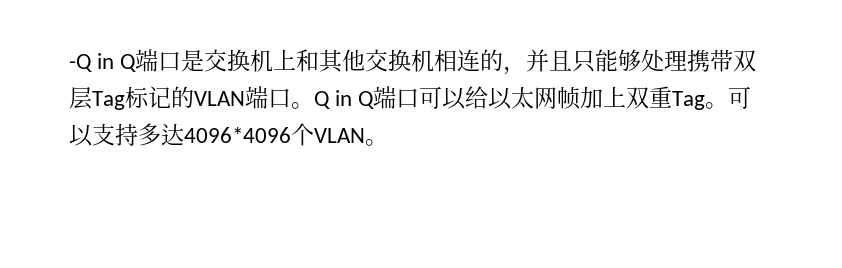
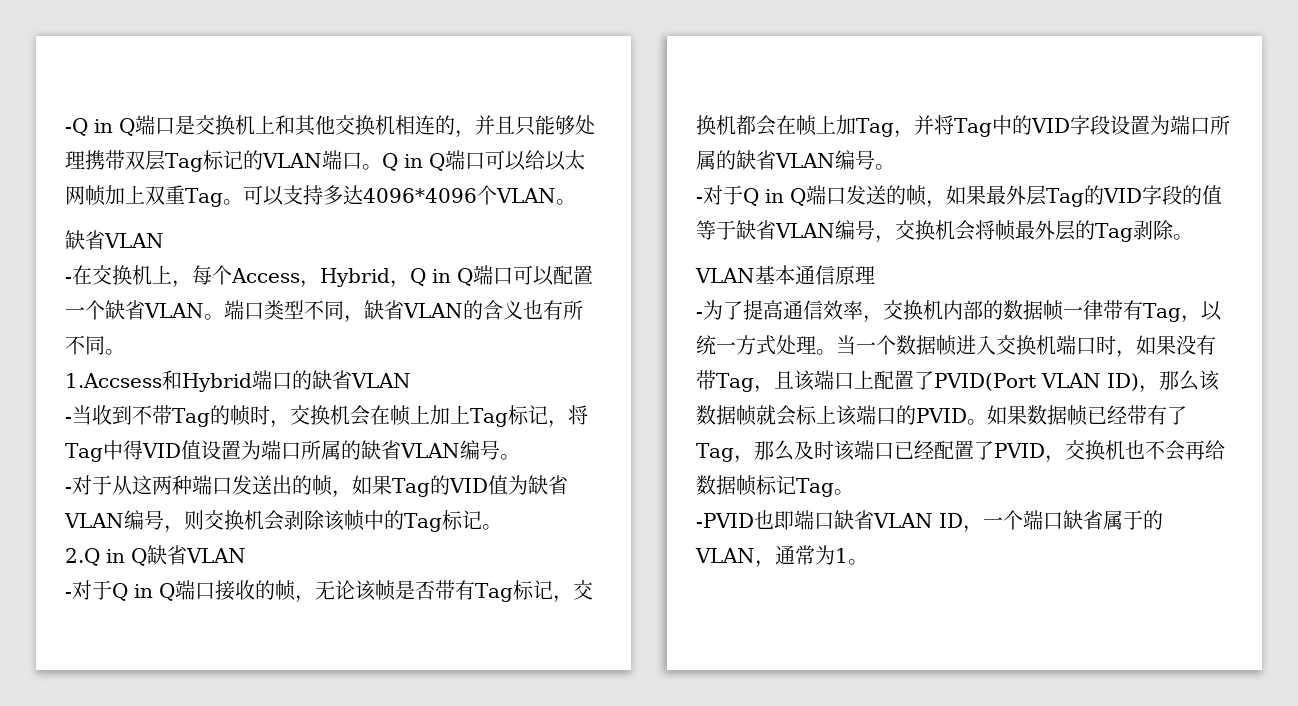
(388, 142) none -> [65,230,164,250] [65,265,593,288] [65,300,583,323] [65,335,125,355] [65,370,411,392] [65,405,588,428] [65,440,520,462] [65,475,568,498] [64,510,502,533] [65,545,246,566] [65,580,593,603] [696,115,1230,138] [696,150,895,170] [696,185,1222,208] [696,220,1193,243] [695,265,875,285] [696,300,1222,323] [696,335,1216,358] [696,370,1220,393] [696,405,1187,426] [696,440,1225,463] [696,475,854,497] [696,510,1163,533] [695,545,868,568] // 缺省VLAN // -在交换机上，每个Access，Hybrid，Q in Q端口可以配置一个缺省VLAN。端口类型不同，缺省VLAN的含义也有所不同。 // 1.Accsess和Hybrid端口的缺省VLAN // -当收到不带Tag的帧时，交换机会在帧上加上Tag标记，将Tag中得VID值设置为端口所属的缺省VLAN编号。 // -对于从这两种端口发送出的帧，如果Tag的VID值为缺省VLAN编号，则交换机会剥除该帧中的Tag标记。 // 2.Q in Q缺省VLAN // -对于Q in Q端口接收的帧，无论该帧是否带有Tag标记，交换机都会在帧上加Tag，并将Tag中的VID字段设置为端口所属的缺省VLAN编号。 // -对于Q in Q端口发送的帧，如果最外层Tag的VID字段的值等于缺省VLAN编号，交换机会将帧最外层的Tag剥除。 // VLAN基本通信原理 // -为了提高通信效率，交换机内部的数据帧一律带有Tag，以统一方式处理。当一个数据帧进入交换机端口时，如果没有带Tag，且该端口上配置了PVID(Port VLAN ID)，那么该数据帧就会标上该端口的PVID。如果数据帧已经带有了Tag，那么及时该端口已经配置了PVID，交换机也不会再给数据帧标记Tag。 // -PVID也即端口缺省VLAN ID，一个端口缺省属于的VLAN，通常为1。

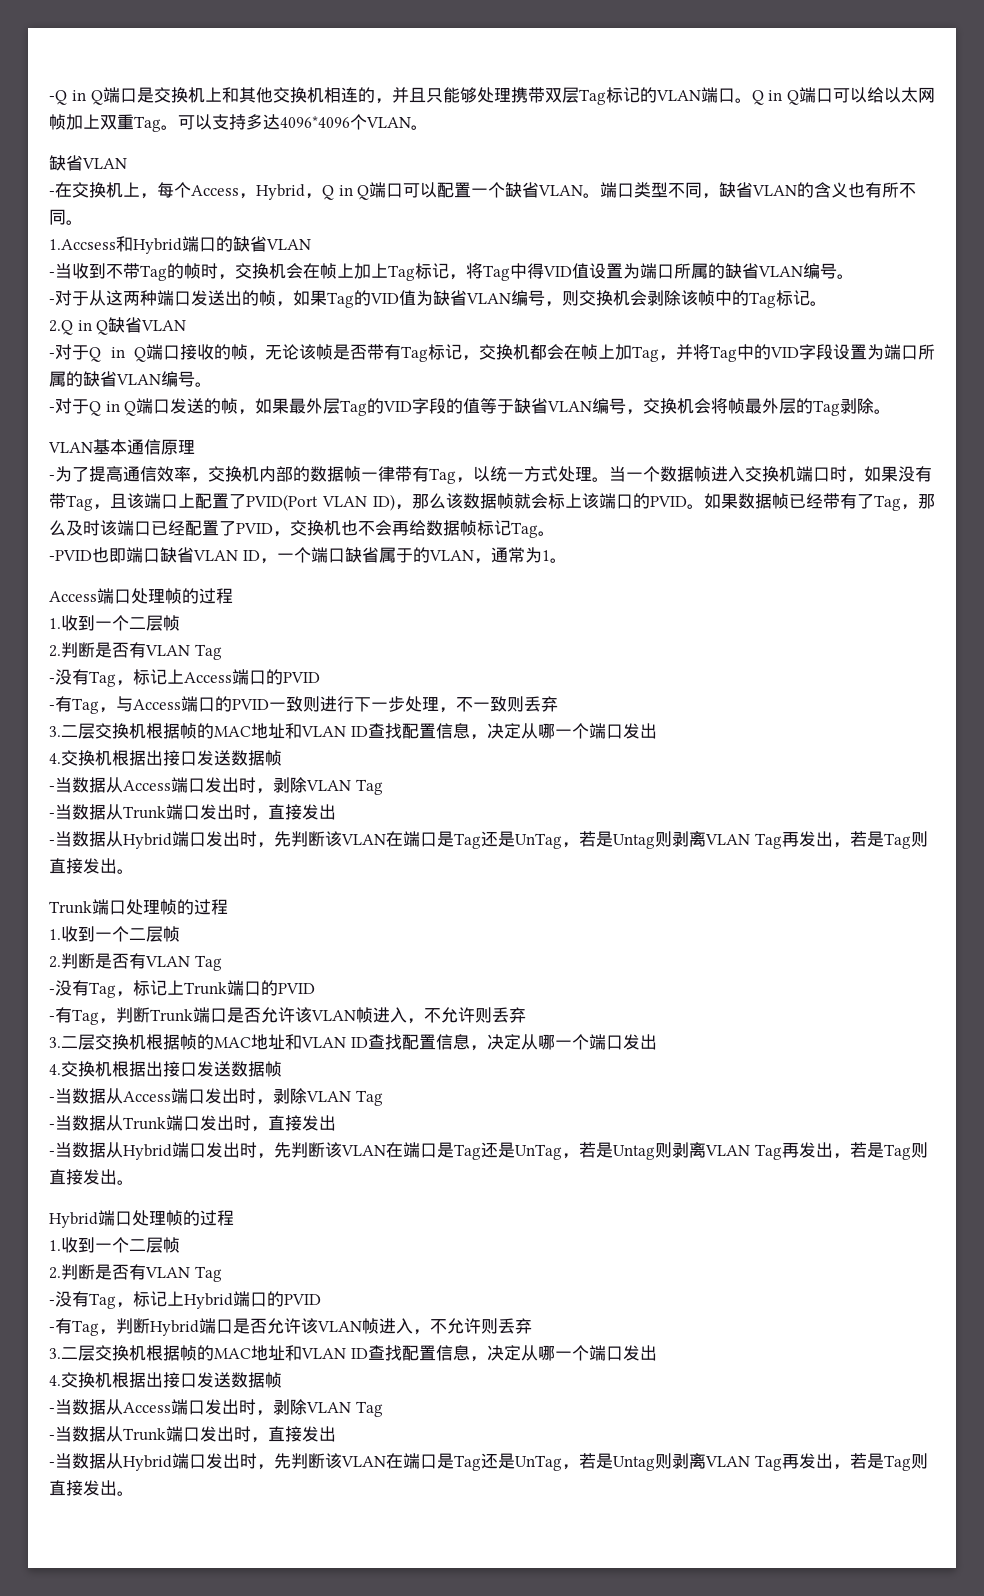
(868, 562) none -> [49,588,233,604] [49,615,180,631] [49,642,222,660] [49,669,320,687] [49,696,558,714] [49,723,657,740] [49,750,282,766] [49,777,383,795] [49,804,336,821] [49,831,928,849] [49,858,134,874] [49,899,228,915] [49,926,180,942] [49,953,222,971] [49,980,315,998] [49,1007,526,1025] [49,1034,657,1051] [49,1061,282,1077] [49,1088,383,1106] [49,1115,336,1132] [49,1142,928,1160] [49,1169,134,1185] [49,1210,234,1228] [49,1237,180,1253] [49,1264,222,1282] [49,1291,321,1309] [49,1318,532,1336] [49,1345,657,1362] [49,1372,282,1388] [49,1399,383,1417] [49,1426,336,1443] [49,1453,928,1471] [49,1480,134,1496] // Access端口处理帧的过程 // 1.收到一个二层帧 // 2.判断是否有VLAN Tag // -没有Tag，标记上Access端口的PVID // -有Tag，与Access端口的PVID一致则进行下一步处理，不一致则丢弃 // 3.二层交换机根据帧的MAC地址和VLAN ID查找配置信息，决定从哪一个端口发出 // 4.交换机根据出接口发送数据帧 // -当数据从Access端口发出时，剥除VLAN Tag // -当数据从Trunk端口发出时，直接发出 // -当数据从Hybrid端口发出时，先判断该VLAN在端口是Tag还是UnTag，若是Untag则剥离VLAN Tag再发出，若是Tag则直接发出。 // Trunk端口处理帧的过程 // 1.收到一个二层帧 // 2.判断是否有VLAN Tag // -没有Tag，标记上Trunk端口的PVID // -有Tag，判断Trunk端口是否允许该VLAN帧进入，不允许则丢弃 // 3.二层交换机根据帧的MAC地址和VLAN ID查找配置信息，决定从哪一个端口发出 // 4.交换机根据出接口发送数据帧 // -当数据从Access端口发出时，剥除VLAN Tag // -当数据从Trunk端口发出时，直接发出 // -当数据从Hybrid端口发出时，先判断该VLAN在端口是Tag还是UnTag，若是Untag则剥离VLAN Tag再发出，若是Tag则直接发出。 // Hybrid端口处理帧的过程 // 1.收到一个二层帧 // 2.判断是否有VLAN Tag // -没有Tag，标记上Hybrid端口的PVID // -有Tag，判断Hybrid端口是否允许该VLAN帧进入，不允许则丢弃 // 3.二层交换机根据帧的MAC地址和VLAN ID查找配置信息，决定从哪一个端口发出 // 4.交换机根据出接口发送数据帧 // -当数据从Access端口发出时，剥除VLAN Tag // -当数据从Trunk端口发出时，直接发出 // -当数据从Hybrid端口发出时，先判断该VLAN在端口是Tag还是UnTag，若是Untag则剥离VLAN Tag再发出，若是Tag则直接发出。

